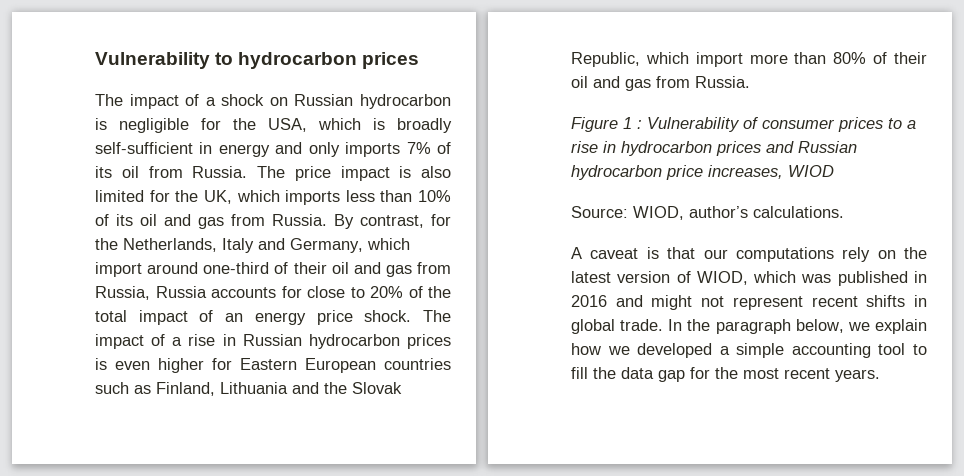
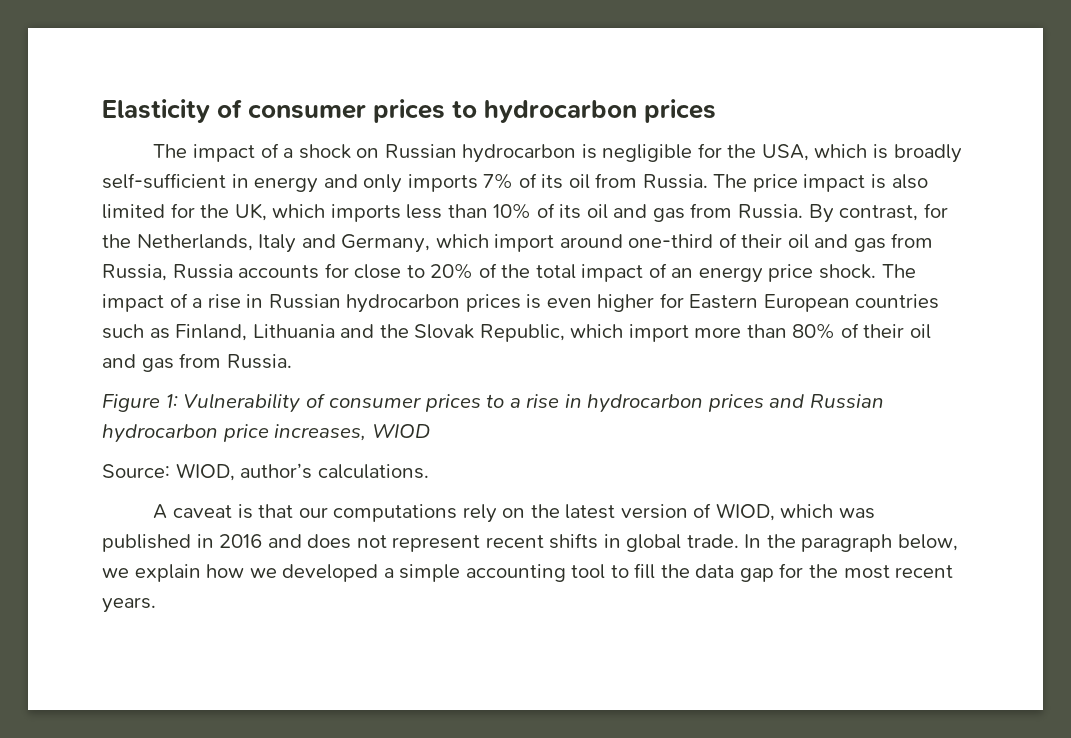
[95,52,210,69] Vulnerability -> [102,99,446,123] Elasticity of consumer prices
[623,117,642,129] 1 : -> [165,394,178,408] 1:
[651,295,693,310] might -> [307,534,352,549] does

